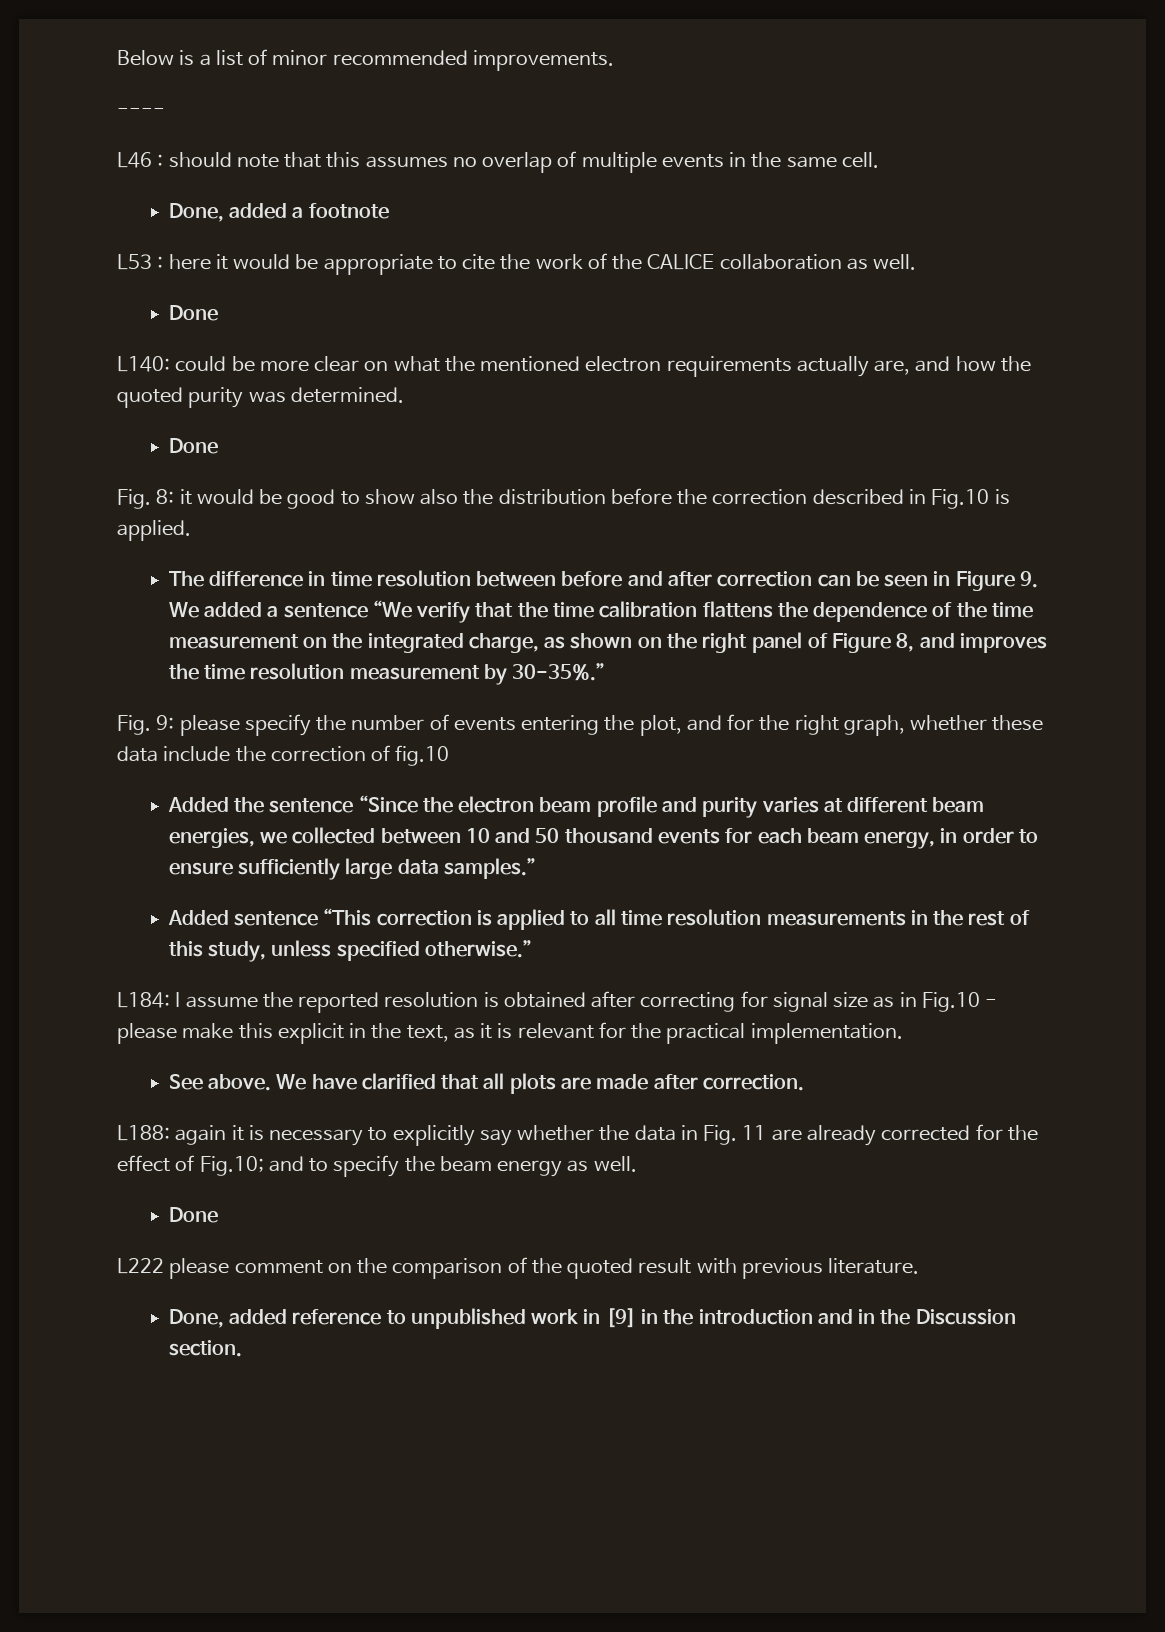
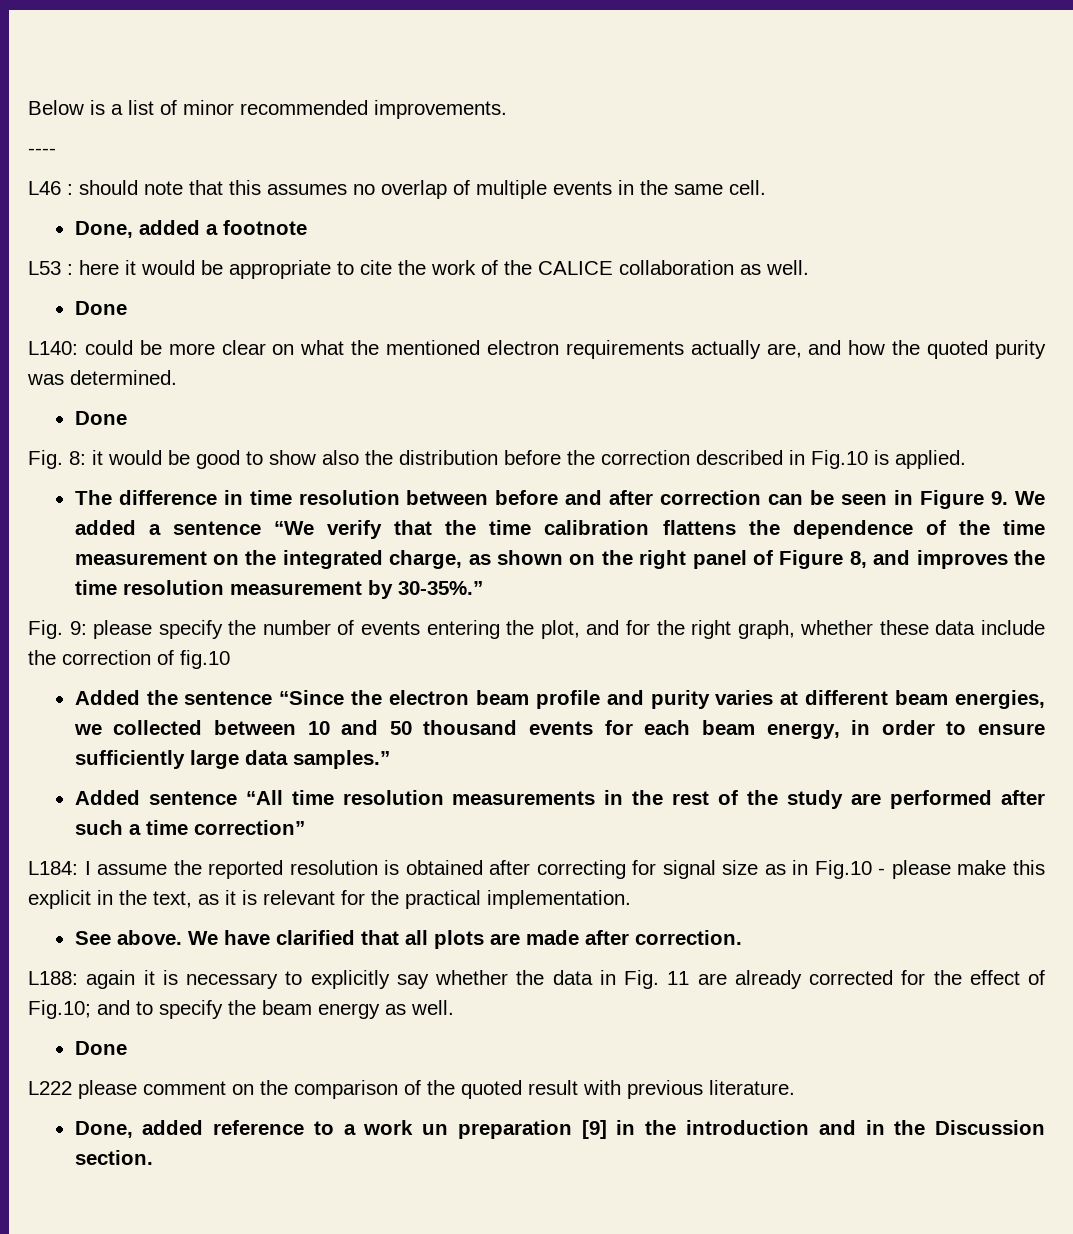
[323,908,616,930] “This correction is applied to all -> [245,790,283,805] “All
[168,940,532,962] this study, unless specified otherwise.” -> [747,790,1046,809] [74,820,305,835] the study are performed after such a time correction”
[410,1308,601,1329] unpublished work in -> [343,1120,572,1139] a work un preparation

